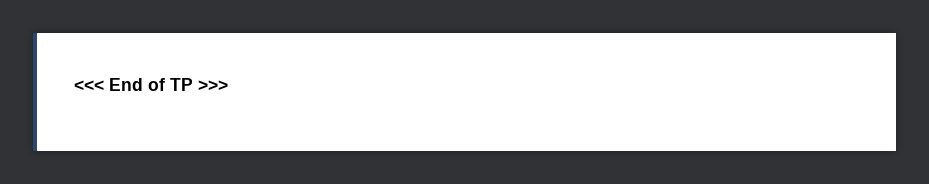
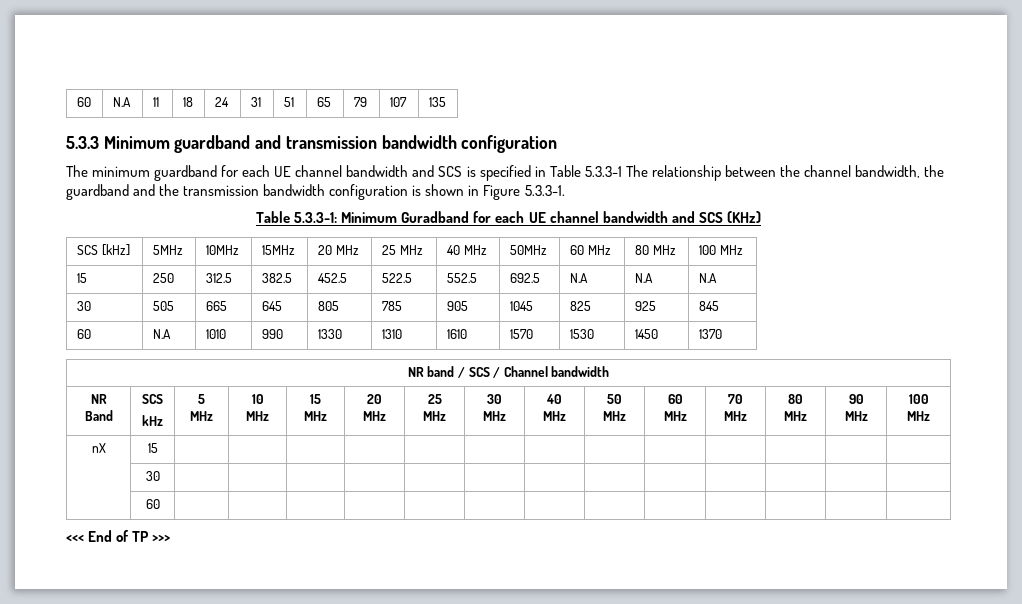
(74, 85) none -> [76,97,91,107] [112,97,131,107] [152,97,159,107] [182,97,193,107] [214,97,229,107] [250,97,261,107] [283,97,294,107] [316,97,331,107] [353,97,367,107] [389,97,407,107] [428,97,446,107] [66,135,558,153] [66,165,945,181] [66,184,565,200] [256,211,761,223] [76,244,130,256] [152,245,183,255] [205,245,239,255] [261,245,295,255] [317,245,359,255] [381,245,423,255] [446,245,487,255] [509,245,547,255] [569,245,611,255] [634,245,676,255] [698,245,743,255] [76,273,87,283] [152,273,174,283] [205,273,232,283] [261,273,292,283] [317,273,347,283] [381,273,412,283] [446,273,477,283] [509,273,540,283] [569,273,588,283] [634,273,653,283] [698,273,717,283] [76,301,91,311] [152,301,174,311] [205,301,227,311] [261,301,282,311] [317,301,339,311] [381,301,402,311] [446,301,468,311] [509,301,533,311] [569,301,591,311] [634,301,656,311] [698,301,719,311] [76,329,91,339] [152,329,171,339] [205,329,226,339] [261,329,283,339] [317,329,342,339] [381,329,402,339] [446,329,467,339] [509,329,533,339] [569,329,594,339] [634,329,658,339] [698,329,722,339] [407,366,610,378] [90,394,107,404] [84,410,113,421] [142,394,163,404] [142,415,163,426] [198,394,205,404] [190,411,213,421] [251,394,264,404] [246,411,269,421] [310,394,321,404] [304,411,327,421] [367,394,382,404] [363,411,386,421] [427,394,442,404] [423,411,446,421] [487,394,502,404] [483,411,506,421] [546,394,562,404] [543,411,566,421] [607,394,622,404] [603,411,626,421] [667,394,683,404] [663,411,687,421] [728,394,743,404] [724,411,747,421] [788,394,803,404] [784,411,807,421] [848,394,864,404] [844,411,868,421] [908,394,929,404] [907,411,930,421] [91,443,106,453] [147,443,158,453] [145,471,160,481] [145,499,160,509] 60 | N.A | 11 | 18 | 24 | 31 | 51 | 65 | 79 | 107 | 135 // 5.3.3 Minimum guardband and transmission bandwidth configuration // The minimum guardband for each UE channel bandwidth and SCS is specified in Table 5.3.3-1 The relationship between the channel bandwidth, the guardband and the transmission bandwidth configuration is shown in Figure 5.3.3-1. // Table 5.3.3-1: Minimum Guradband for each UE channel bandwidth and SCS (KHz) // SCS [kHz] | 5MHz | 10MHz | 15MHz | 20 MHz | 25 MHz | 40 MHz | 50MHz | 60 MHz | 80 MHz | 100 MHz // 15 | 250 | 312.5 | 382.5 | 452.5 | 522.5 | 552.5 | 692.5 | N.A | N.A | N.A // 30 | 505 | 665 | 645 | 805 | 785 | 905 | 1045 | 825 | 925 | 845 // 60 | N.A | 1010 | 990 | 1330 | 1310 | 1610 | 1570 | 1530 | 1450 | 1370 // NR band / SCS / Channel bandwidth // NR Band | SCS // kHz | 5 MHz | 10 MHz | 15 MHz | 20 MHz | 25 MHz | 30 MHz | 40 MHz | 50 MHz | 60 MHz | 70 MHz | 80 MHz | 90 MHz | 100 MHz // nX | 15 | | | | | | | | | | | | | // | 30 | | | | | | | | | | | | | // | 60 | | | | | | | | | | | | | //

